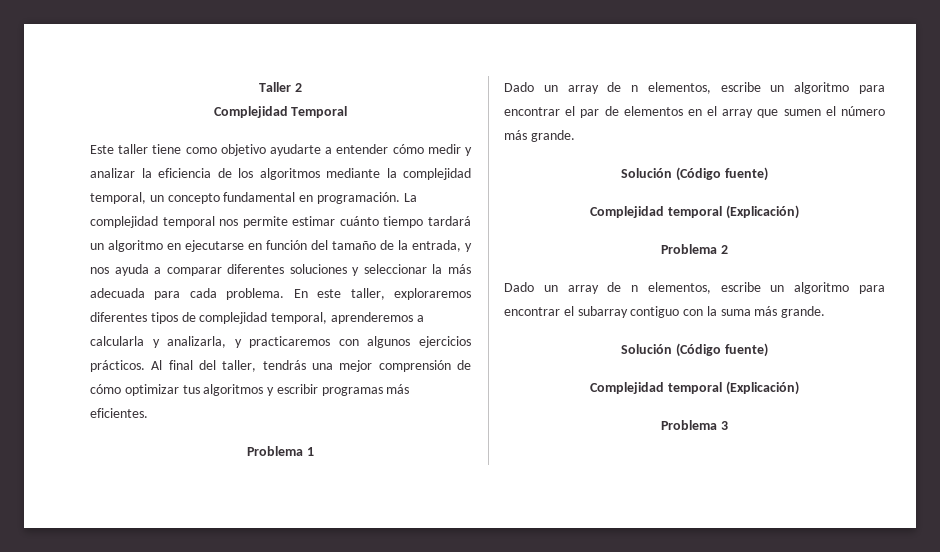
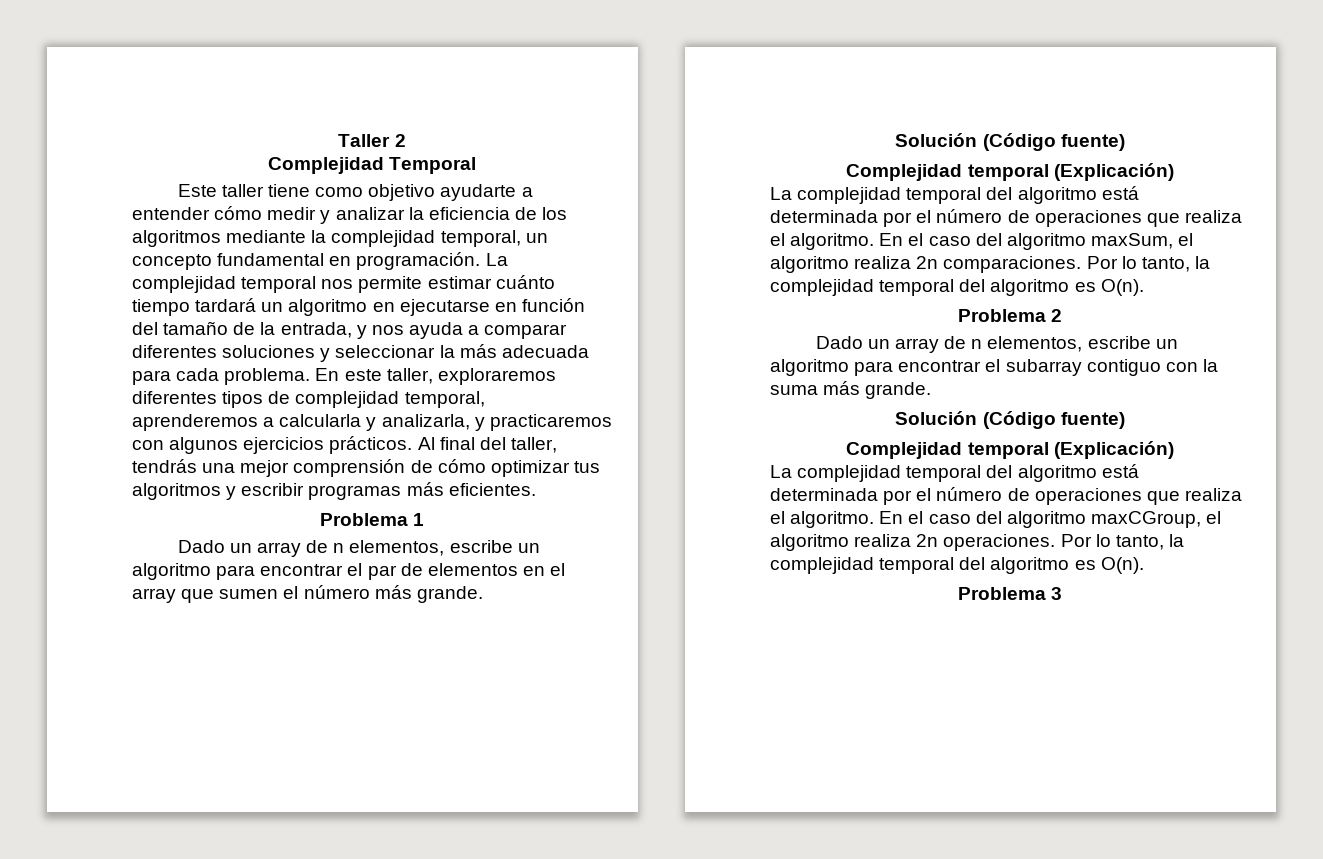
(799, 212) none -> [770,186,1139,204] [770,209,1242,227] [770,233,1194,250] [770,256,1210,273] [770,279,1144,296] // La complejidad temporal del algoritmo está determinada por el número de operaciones que realiza el algoritmo. En el caso del algoritmo maxSum, el algoritmo realiza 2n comparaciones. Por lo tanto, la complejidad temporal del algoritmo es O(n).
(799, 388) none -> [770,464,1139,482] [770,487,1242,505] [770,511,1222,528] [770,534,1184,551] [770,557,1144,574] // La complejidad temporal del algoritmo está determinada por el número de operaciones que realiza el algoritmo. En el caso del algoritmo maxCGroup, el algoritmo realiza 2n operaciones. Por lo tanto, la complejidad temporal del algoritmo es O(n).

